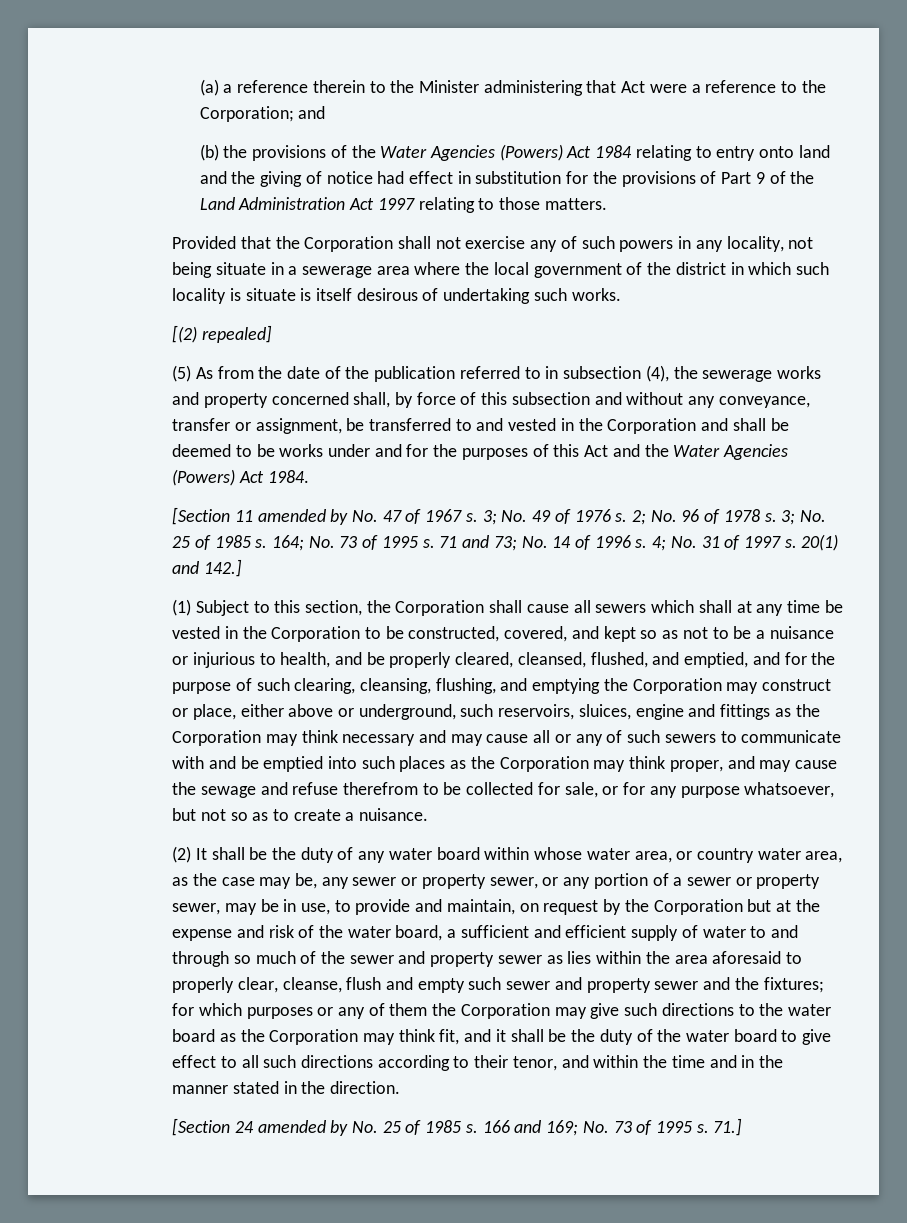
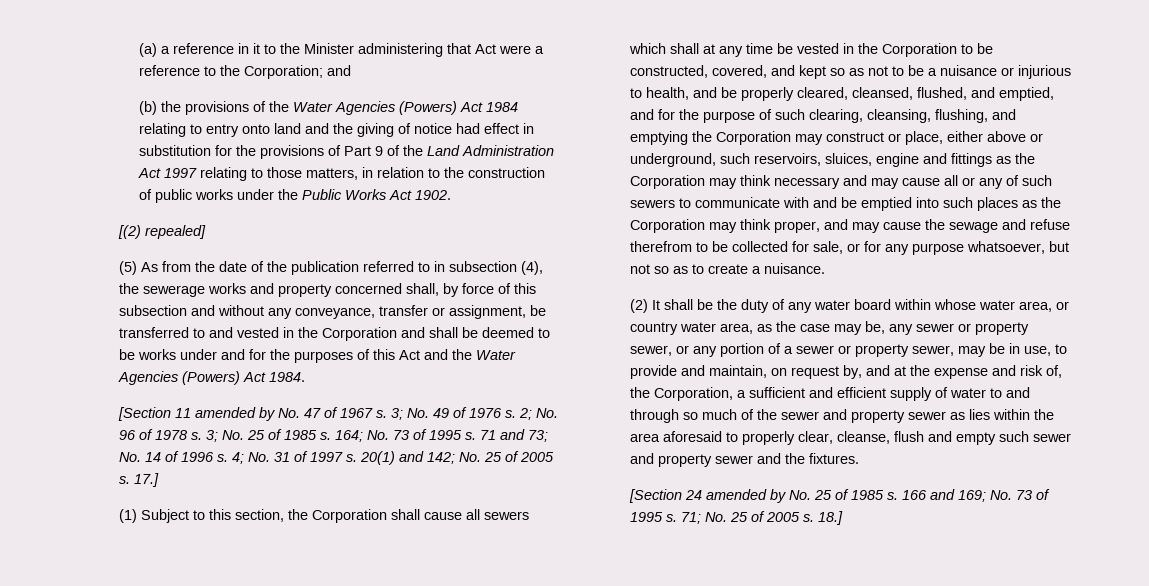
[312,80,365,93] therein -> [238,43,261,54] in it
[544,198,607,210] [172,236,814,252] [172,262,829,278] [172,288,621,304] matters. // Provided that the Corporation shall not exercise any of such powers in any locality, not being situate in a sewerage area where the local government of the district in which such locality is situate is itself desirous of undertaking such works. -> [306,167,546,180] [139,189,452,203] matters, in relation to the construction of public works under the Public Works Act 1902.
[203,559,242,577] 142.] -> [426,451,554,464] [118,473,159,487] 142; No. 25 of 2005 s. 17.]
[603,899,772,915] by the Corporation but -> [842,365,890,379] by, and
[298,925,443,941] of the water board, -> [1045,365,1062,378] [629,387,733,401] of, the Corporation,
[763,977,824,993] [172,1003,831,1019] [172,1029,832,1045] [172,1055,783,1071] [172,1081,400,1094] fixtures; for which purposes or any of them the Corporation may give such directions to the water board as the Corporation may think fit, and it shall be the duty of the water board to give effect to all such directions according to their tenor, and within the time and in the manner stated in the direction. -> [808,453,859,464] fixtures.
[713,1118,743,1136] 71.] -> [680,511,843,525] 71; No. 25 of 2005 s. 18.]

